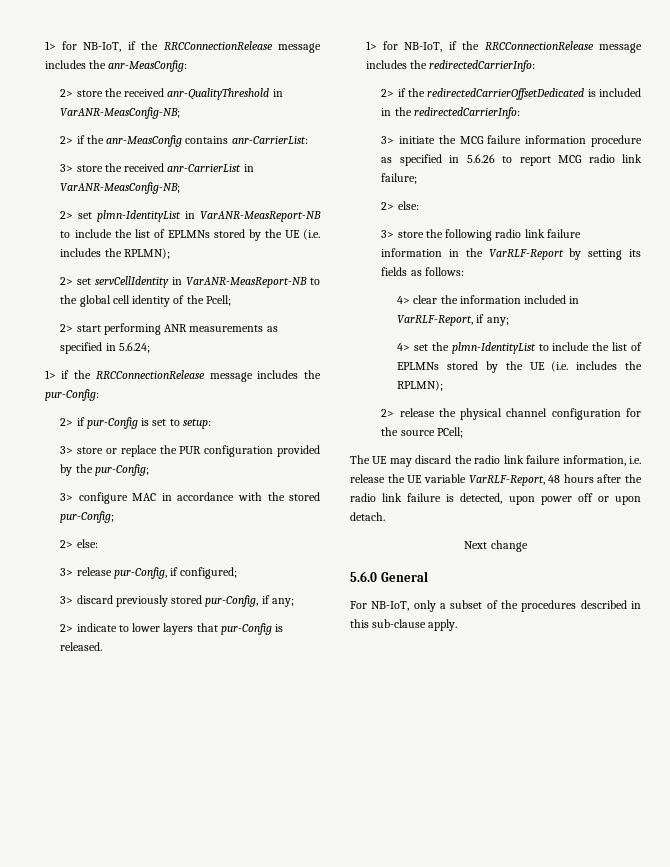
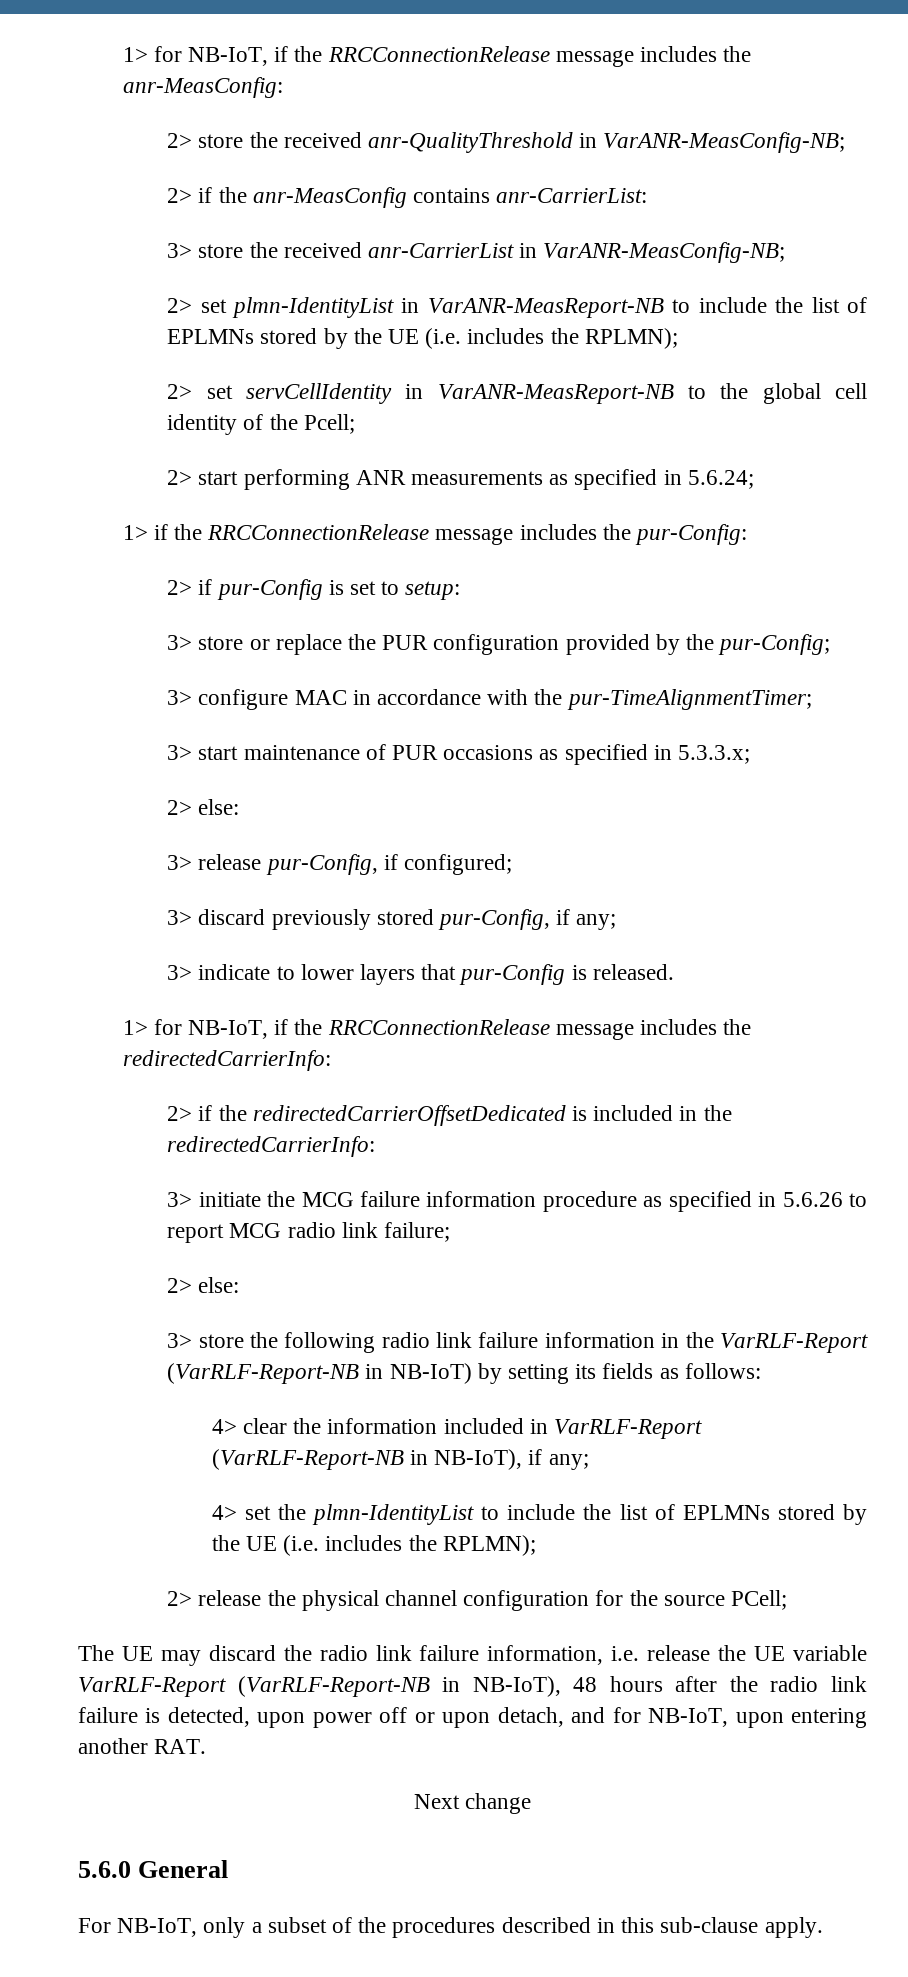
[289,492,320,501] [60,511,115,523] stored pur-Config; -> [566,689,812,710] [167,744,751,765] pur-TimeAlignmentTimer; // 3> start maintenance of PUR occasions as specified in 5.3.3.x;
[60,624,74,632] 2> -> [167,965,193,980] 3>
(564, 254) none -> [167,1363,472,1384] (VarRLF-Report-NB in NB-IoT)
[397,315,474,326] VarRLF-Report, -> [554,1419,703,1439] [211,1449,523,1470] VarRLF-Report (VarRLF-Report-NB in NB-IoT),
[468,475,545,486] VarRLF-Report, -> [78,1676,561,1697] VarRLF-Report (VarRLF-Report-NB in NB-IoT),
[350,512,385,521] detach. -> [497,1707,867,1728] [78,1738,207,1754] detach, and for NB-IoT, upon entering another RAT.

